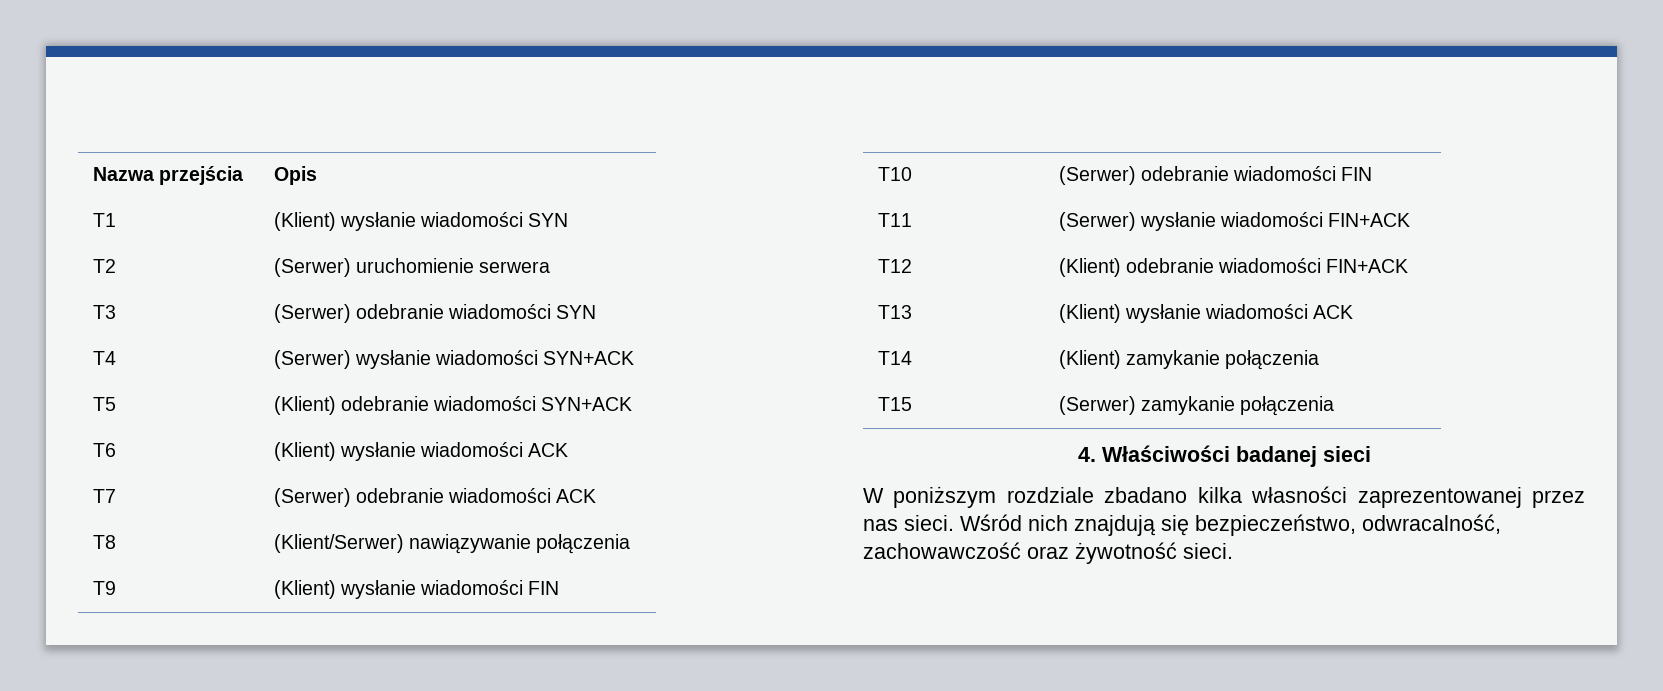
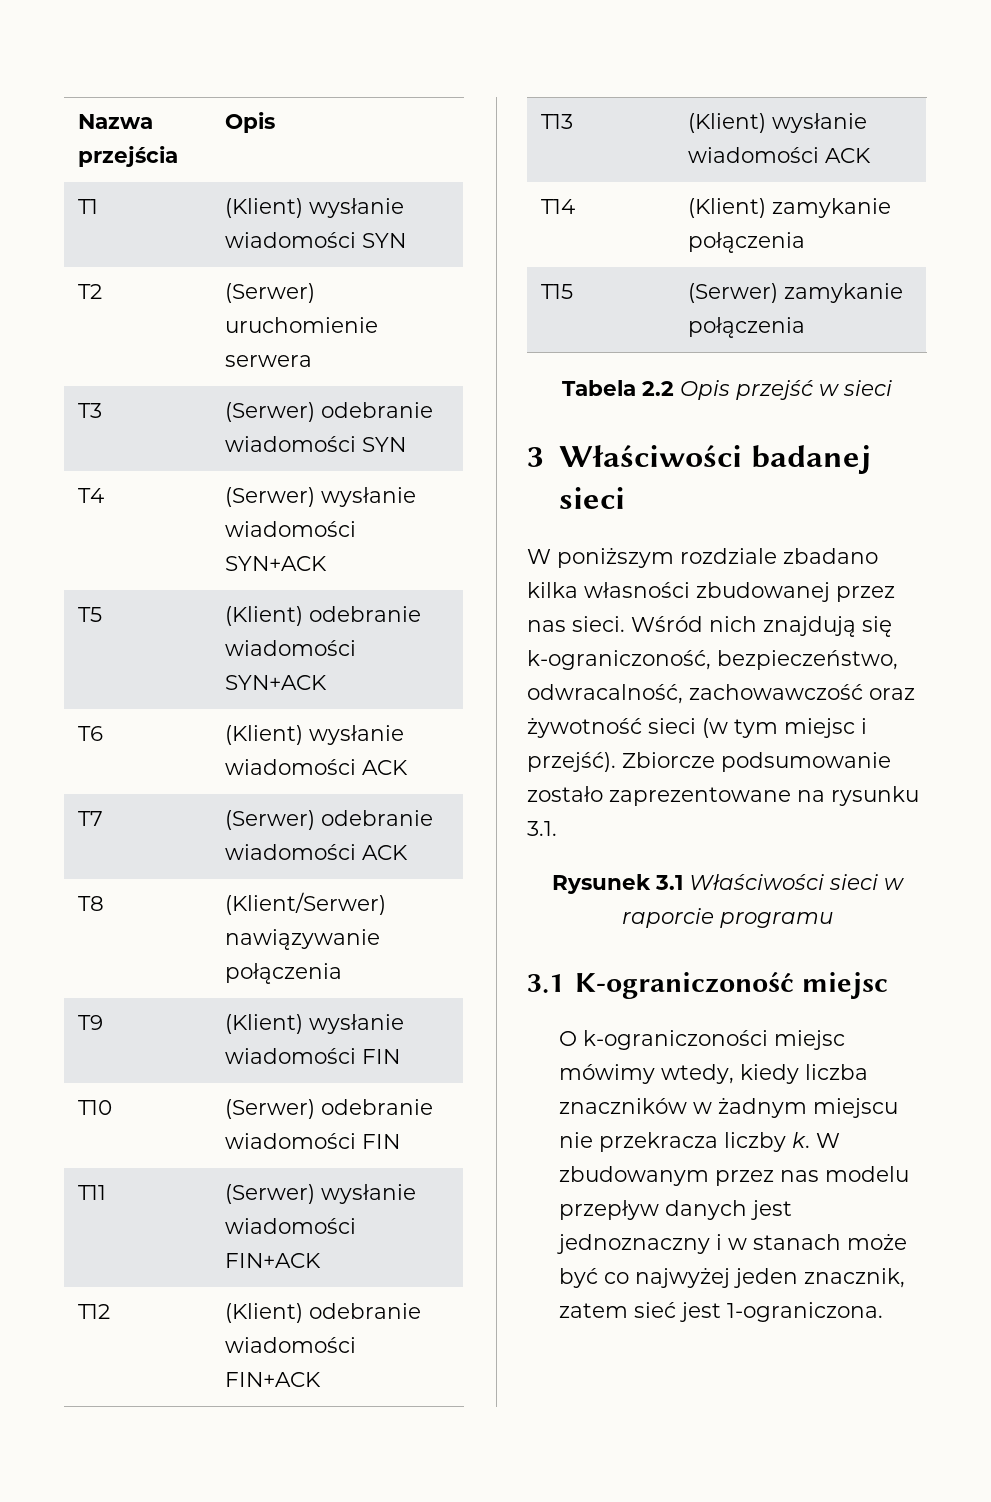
[1077,447,1096,462] 4. -> [562,380,892,400] [527,447,544,467] Tabela 2.2 Opis przejść w sieci // 3
[1357,487,1522,508] zaprezentowanej -> [696,582,830,602] zbudowanej
(1189, 525) none -> [527,650,711,670] k-ograniczoność,
[1183,543,1233,559] sieci. -> [648,718,867,738] [527,752,891,772] [527,786,919,806] [527,821,557,836] [551,874,904,894] [621,908,833,928] [527,972,888,999] [559,1030,846,1050] [559,1064,869,1084] [559,1097,899,1118] [559,1132,841,1152] [559,1166,910,1186] [559,1200,793,1220] [557,1233,908,1254] [559,1267,906,1288] [559,1302,884,1322] sieci (w tym miejsc i przejść). Zbiorcze podsumowanie zostało zaprezentowane na rysunku 3.1. // Rysunek 3.1 Właściwości sieci w raporcie programu // 3.1 K-ograniczoność miejsc // O k-ograniczoności miejsc mówimy wtedy, kiedy liczba znaczników w żadnym miejscu nie przekracza liczby k. W zbudowanym przez nas modelu przepływ danych jest jednoznaczny i w stanach może być co najwyżej jeden znacznik, zatem sieć jest 1-ograniczona.

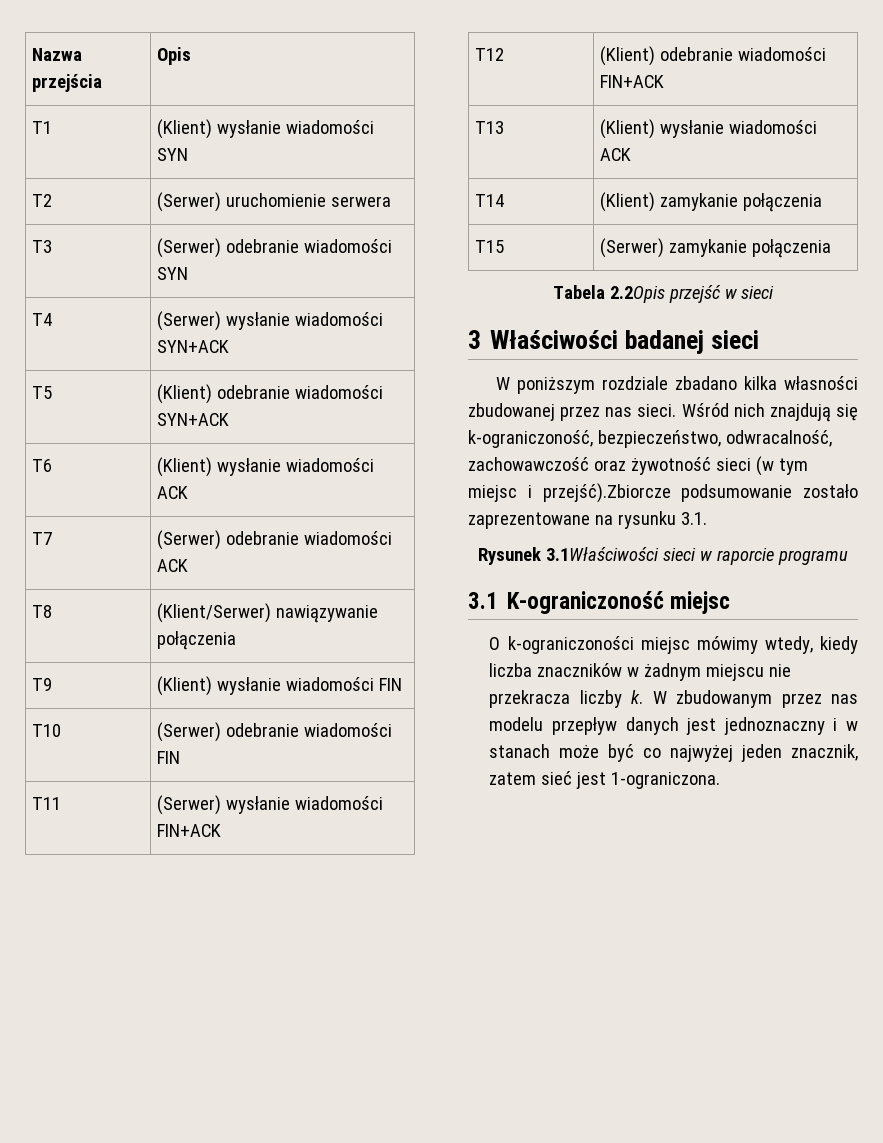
[642,380,730,400] 2.2 Opis -> [609,286,665,303] 2.2Opis
[527,752,715,772] przejść). Zbiorcze -> [542,483,671,503] przejść).Zbiorcze
[654,874,824,890] 3.1 Właściwości -> [546,547,660,561] 3.1Właściwości

